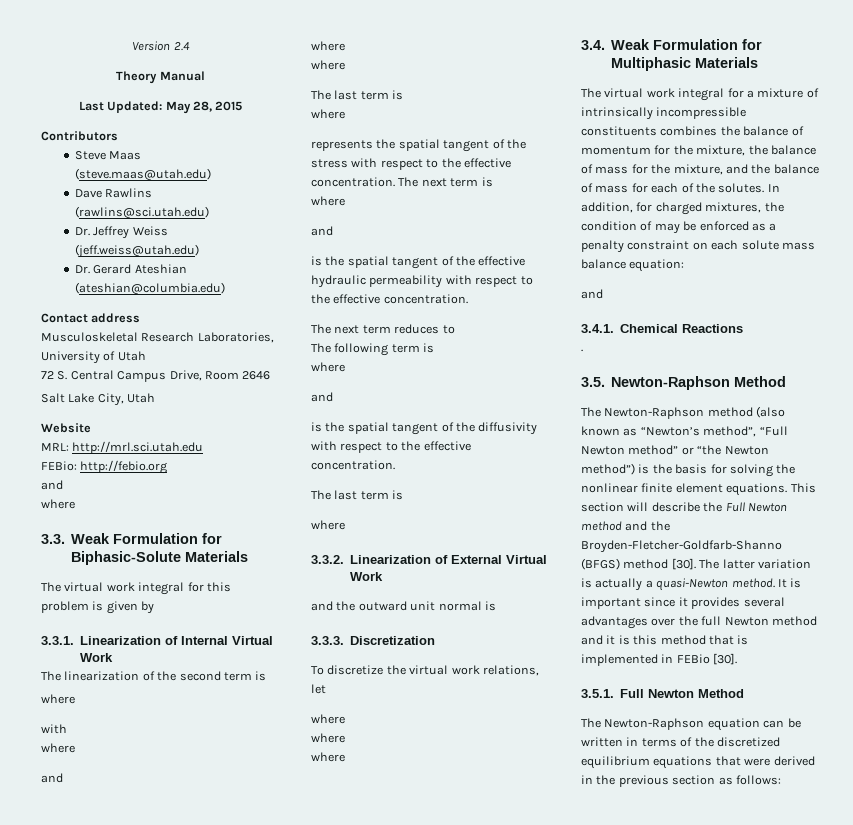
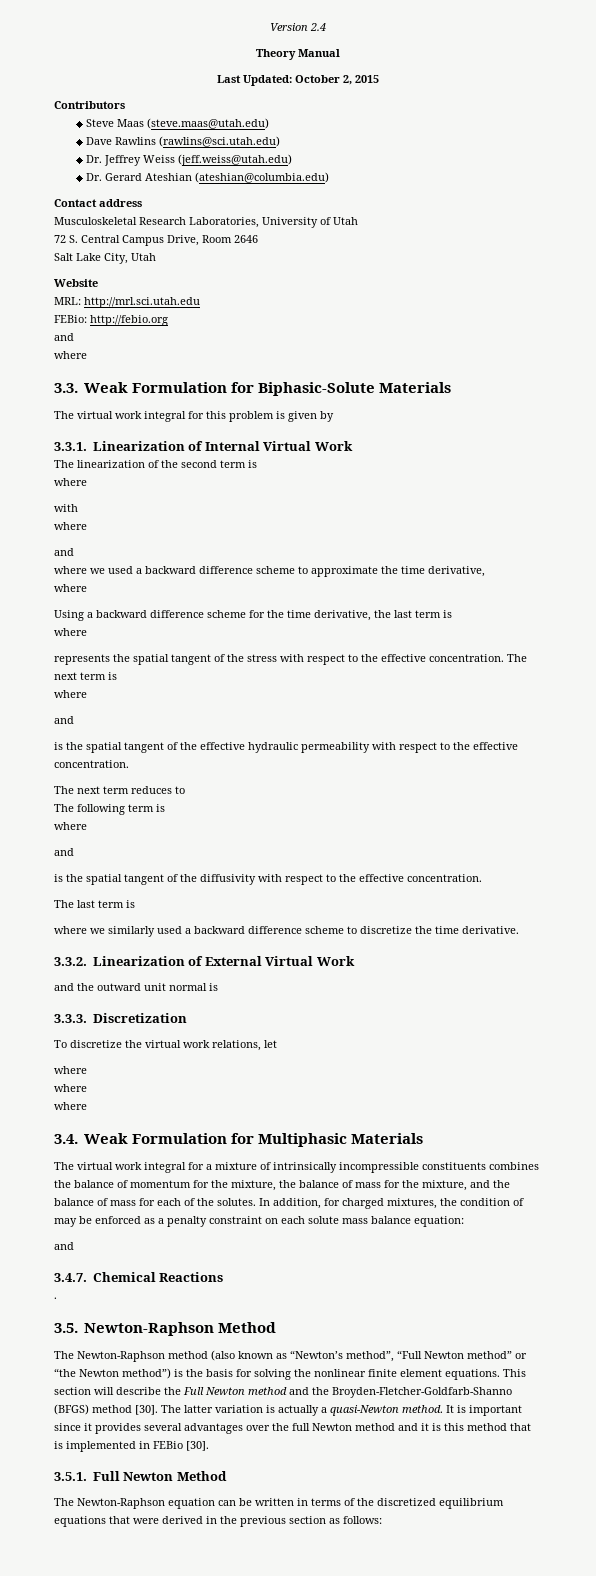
[165,101,212,114] May 28, -> [295,75,352,85] October 2,
[311,60,345,70] [311,90,331,100] // where // The -> [90,566,485,577] [54,584,87,592] [54,610,391,621] we used a backward difference scheme to approximate the time derivative, // where // Using a backward difference scheme for the time derivative, the
(345, 525) none -> [90,926,519,937] we similarly used a backward difference scheme to discretize the time derivative.
[581,324,614,333] 3.4.1. -> [54,1273,87,1282] 3.4.7.

